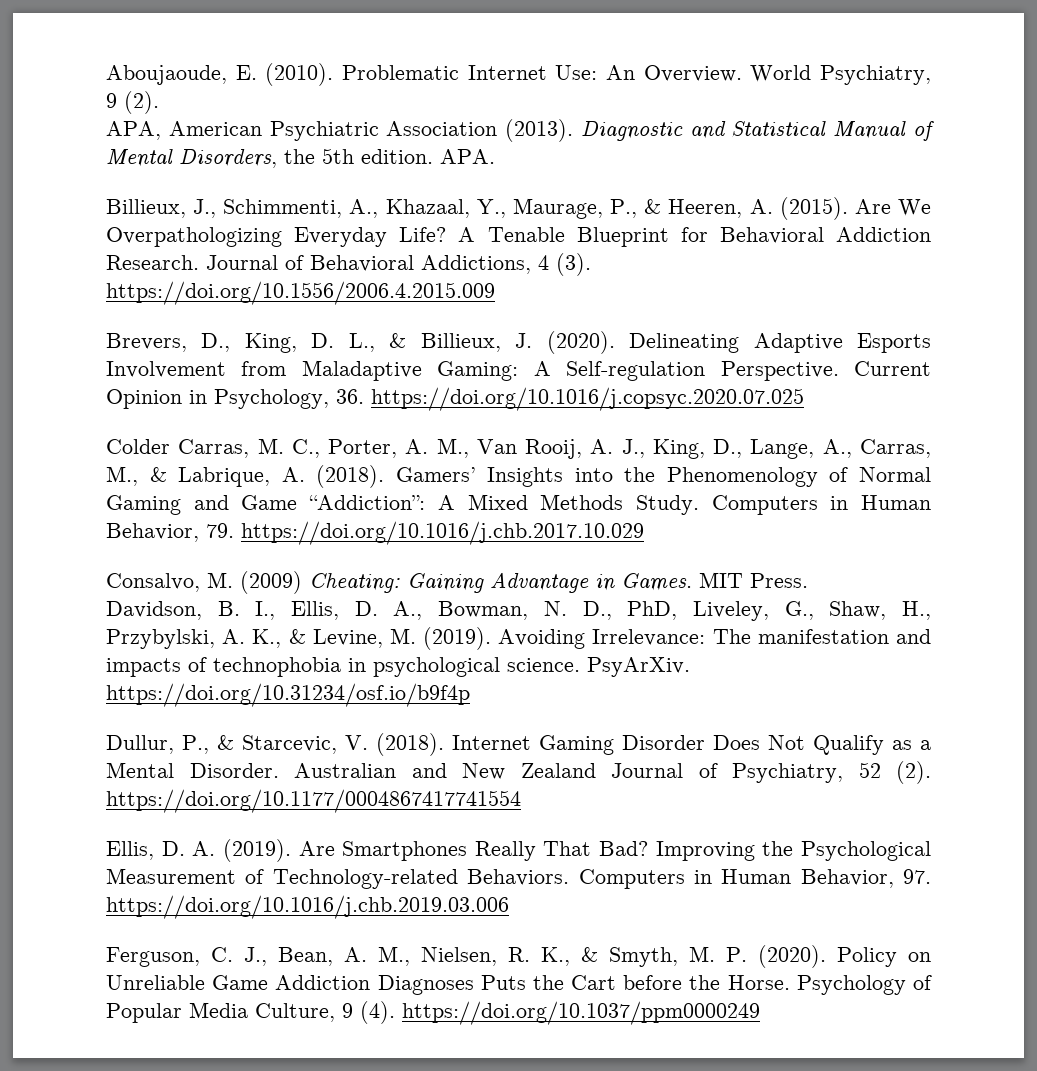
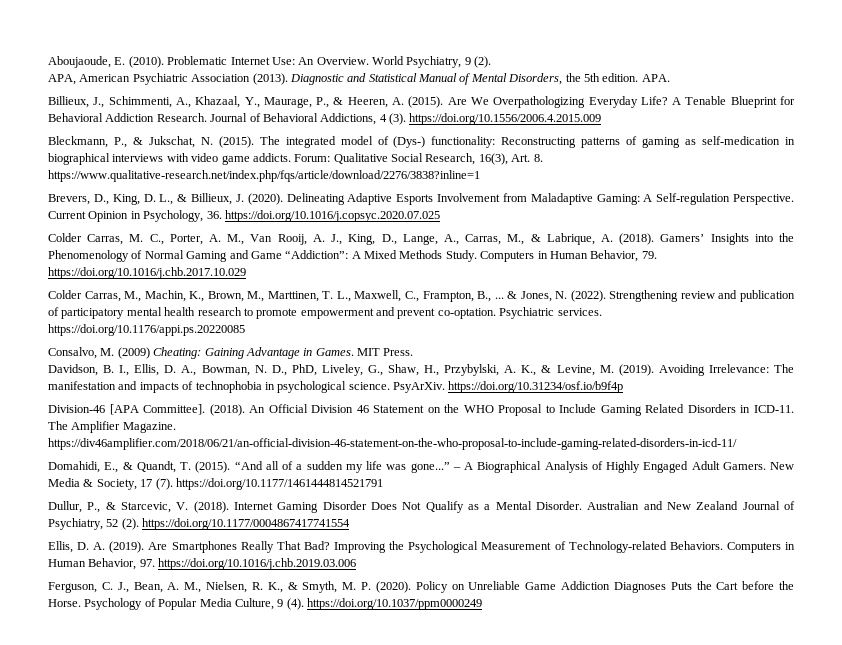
(495, 293) none -> [48,136,796,148] [48,153,543,165] [48,170,480,182] // Bleckmann, P., & Jukschat, N. (2015). The integrated model of (Dys-) functionality: Reconstructing patterns of gaming as self-medication in biographical interviews with video game addicts. Forum: Qualitative Social Research, 16(3), Art. 8. https://www.qualitative-research.net/index.php/fqs/article/download/2276/3838?inline=1
(644, 533) none -> [48,290,795,302] [48,307,602,319] [48,324,245,336] // Colder Carras, M., Machin, K., Brown, M., Marttinen, T. L., Maxwell, C., Frampton, B., ... & Jones, N. (2022). Strengthening review and publication of participatory mental health research to promote empowerment and prevent co-optation. Psychiatric services. https://doi.org/10.1176/appi.ps.20220085
(470, 695) none -> [48,404,794,416] [48,421,176,433] [48,438,737,450] [48,461,794,473] [48,478,383,490] // Division-46 [APA Committee]. (2018). An Official Division 46 Statement on the WHO Proposal to Include Gaming Related Disorders in ICD-11. The Amplifier Magazine. https://div46amplifier.com/2018/06/21/an-official-division-46-statement-on-the-who-proposal-to-include-gaming-related-disorders-in-icd-11/ // Domahidi, E., & Quandt, T. (2015). “And all of a sudden my life was gone...” – A Biographical Analysis of Highly Engaged Adult Gamers. New Media & Society, 17 (7). https://doi.org/10.1177/1461444814521791

